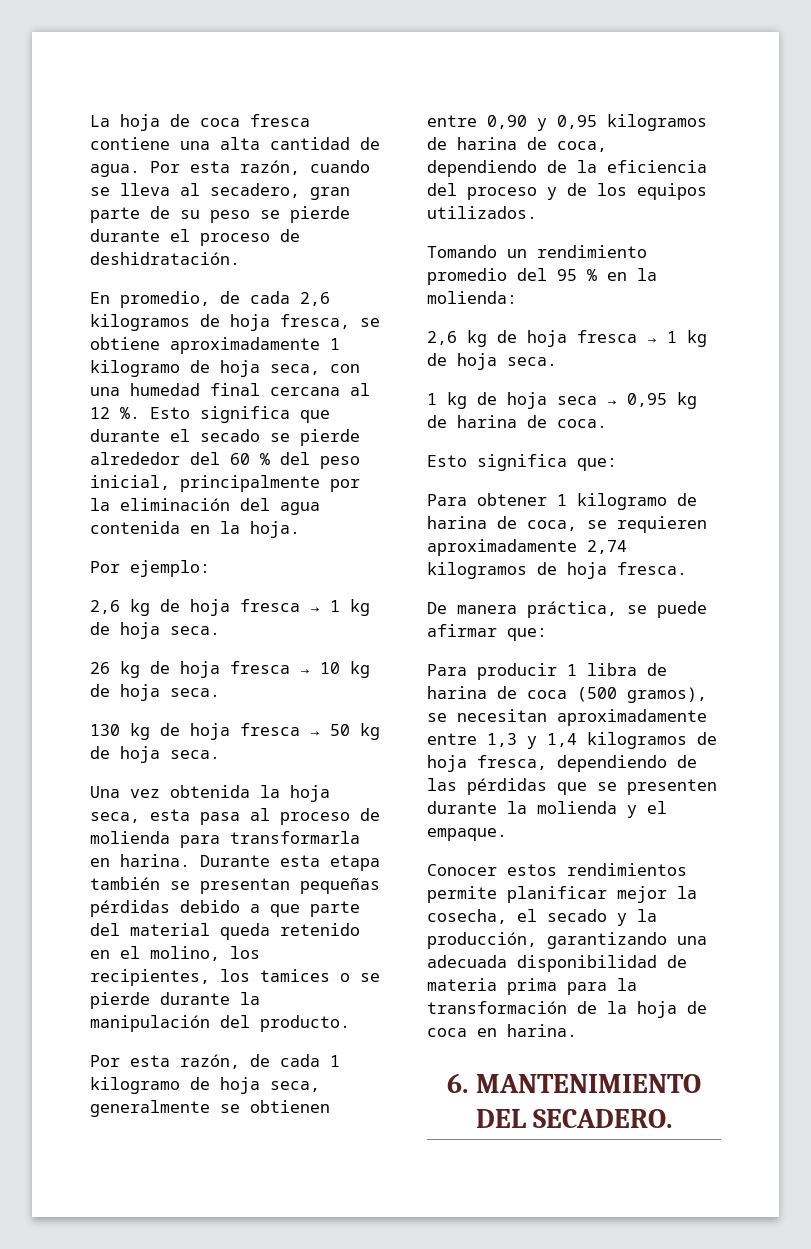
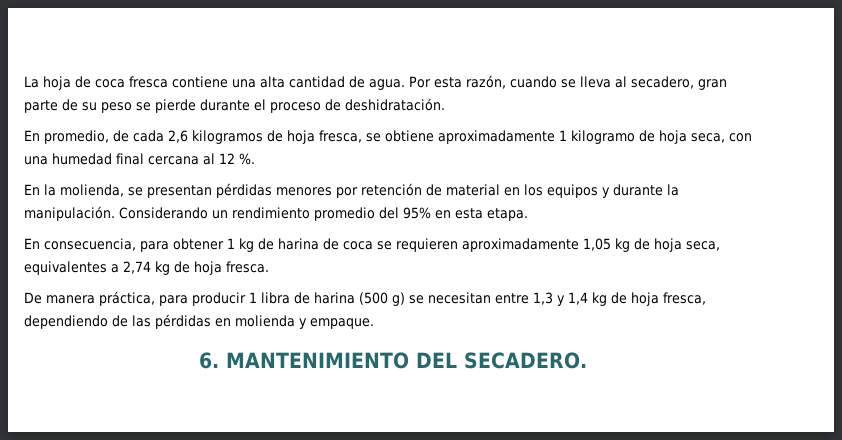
[150,406,330,423] [90,429,360,446] [90,452,360,469] [90,475,360,492] [90,498,320,515] [90,521,300,538] [90,560,210,577] [90,599,370,616] [90,622,220,639] [90,661,370,678] [90,684,220,701] [90,723,380,740] [90,746,220,763] [90,785,330,802] [90,808,380,825] [90,831,360,848] [90,854,380,871] [90,877,380,894] [90,900,360,917] [90,923,360,940] [90,946,260,961] [90,969,380,986] [90,992,260,1009] [90,1015,350,1032] [90,1054,340,1069] [90,1077,320,1094] [90,1100,330,1117] [427,114,707,131] [427,137,607,152] [427,160,707,177] [427,183,707,200] [427,206,537,219] [427,245,647,258] [427,268,657,285] [427,291,517,304] [427,330,707,347] [427,353,557,370] [427,392,697,409] [427,415,607,428] [427,454,617,471] [427,493,697,510] [427,516,707,533] [427,539,627,556] [427,562,527,579] Esto significa que durante el secado se pierde alrededor del 60 % del peso inicial, principalmente por la eliminación del agua contenida en la hoja. // Por ejemplo: // 2,6 kg de hoja fresca → 1 kg de hoja seca. // 26 kg de hoja fresca → 10 kg de hoja seca. // 130 kg de hoja fresca → 50 kg de hoja seca. // Una vez obtenida la hoja seca, esta pasa al proceso de molienda para transformarla en harina. Durante esta etapa también se presentan pequeñas pérdidas debido a que parte del material queda retenido en el molino, los recipientes, los tamices o se pierde durante la manipulación del producto. // Por esta razón, de cada 1 kilogramo de hoja seca, generalmente se obtienen entre 0,90 y 0,95 kilogramos de harina de coca, dependiendo de la eficiencia del proceso y de los equipos utilizados. // Tomando un rendimiento promedio del 95 % en la molienda: // 2,6 kg de hoja fresca → 1 kg de hoja seca. // 1 kg de hoja seca → 0,95 kg de harina de coca. // Esto significa que: // Para obtener 1 kilogramo de harina de coca, se requieren aproximadamente 2,74 kilogramos -> [24,183,679,198] [24,206,528,221] [24,238,720,252] [24,261,170,275] // En la molienda, se presentan pérdidas menores por retención de material en los equipos y durante la manipulación. Considerando un rendimiento promedio del 95% en esta etapa. // En consecuencia, para obtener 1 kg de harina de coca se requieren aproximadamente 1,05 kg de hoja seca, equivalentes a 2,74 kg
[627,601,707,618] [427,624,547,641] [427,664,467,676] se puede afirmar que: // Para -> [159,295,188,306] para
[497,686,707,703] de coca (500 gramos), -> [359,292,405,306] (500 g)
[557,709,707,726] aproximadamente -> (491, 298) none
[587,732,687,749] kilogramos -> [592,292,607,306] kg
[557,779,717,795] [427,801,527,814] que se presenten durante la -> [215,318,231,327] en
[647,801,667,814] el -> (307, 323) none
[427,863,687,876] [427,886,697,903] [427,909,657,926] [427,932,707,949] [427,955,687,972] [427,978,637,995] [427,1001,707,1018] [427,1024,577,1037] // Conocer estos rendimientos permite planificar mejor la cosecha, el secado y la producción, garantizando una adecuada disponibilidad de materia prima para la transformación de la hoja de coca en harina. -> (374, 323) none

